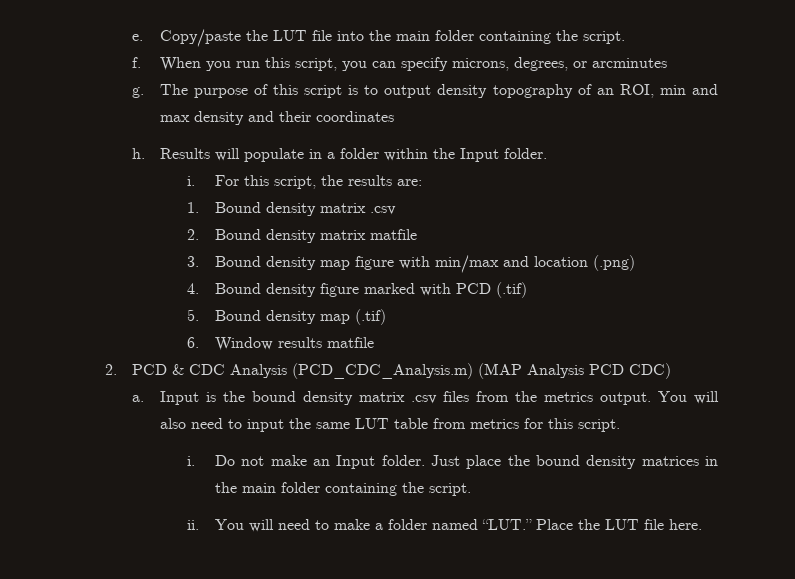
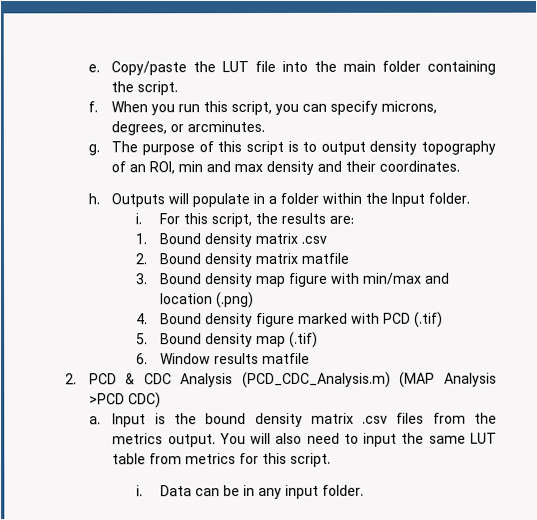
[591,58,667,68] arcminutes -> [187,121,266,133] arcminutes.
[315,111,394,122] coordinates -> [379,160,461,172] coordinates.
[159,148,210,159] Results -> [111,193,166,208] Outputs
[589,364,625,375] PCD -> [88,393,125,405] >PCD
[214,455,718,469] [214,482,471,496] [187,519,702,532] Do not make an Input folder. Just place the bound density matrices in the main folder containing the script. // ii. You will need to make a folder named “LUT.” Place the LUT file here. -> [160,484,365,500] Data can be in any input folder.

